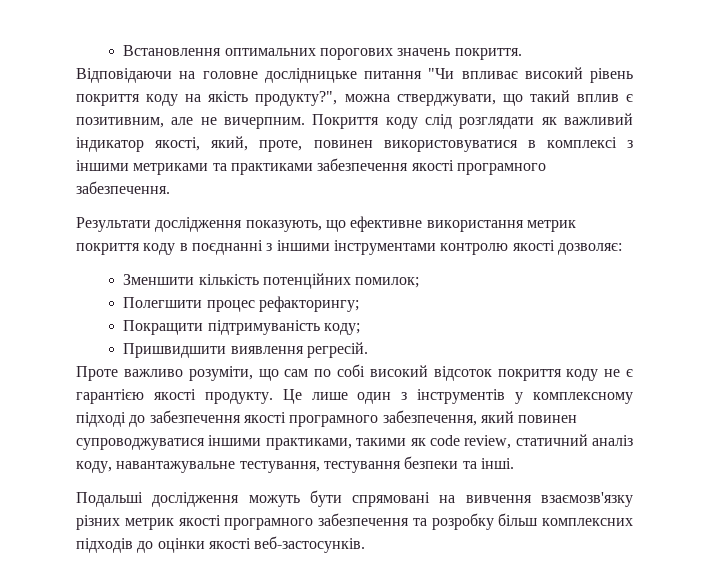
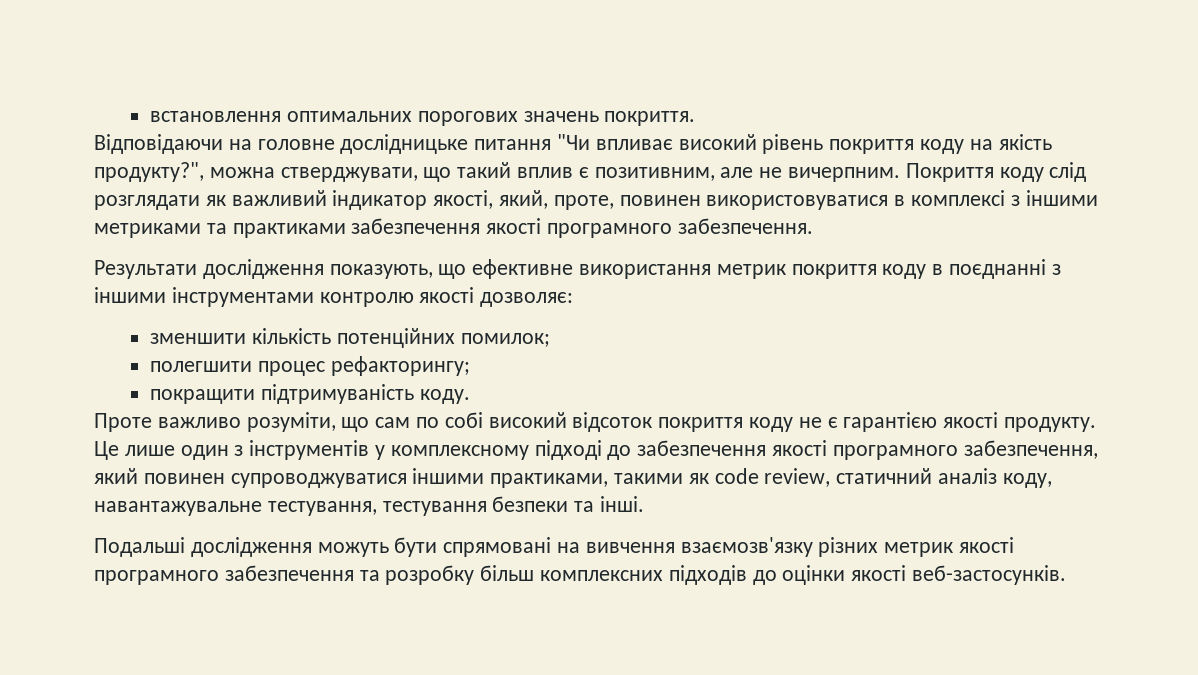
[123,45,222,56] Встановлення -> [150,111,282,122] встановлення
[123,274,195,285] Зменшити -> [150,333,247,344] зменшити
[123,297,203,308] Полегшити -> [150,361,253,372] полегшити
[123,320,360,335] [123,342,368,358] Покращити підтримуваність коду; // Пришвидшити виявлення регресій. -> [150,384,470,404] покращити підтримуваність коду.

